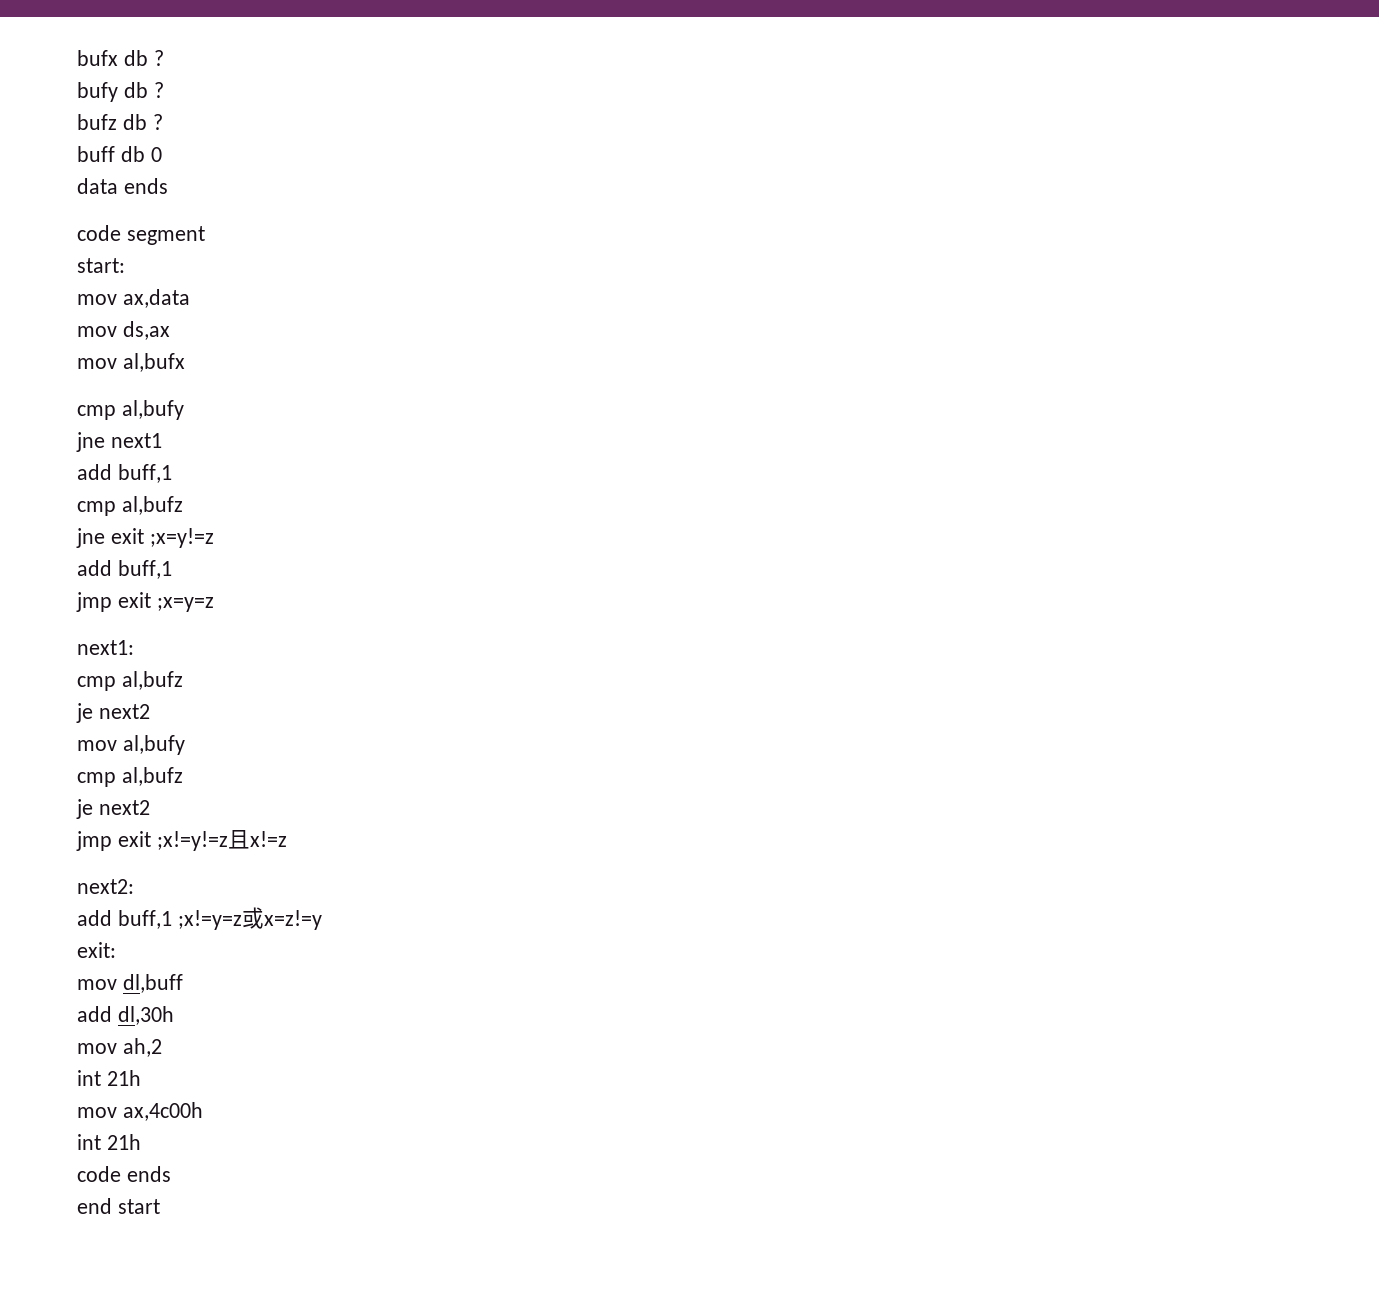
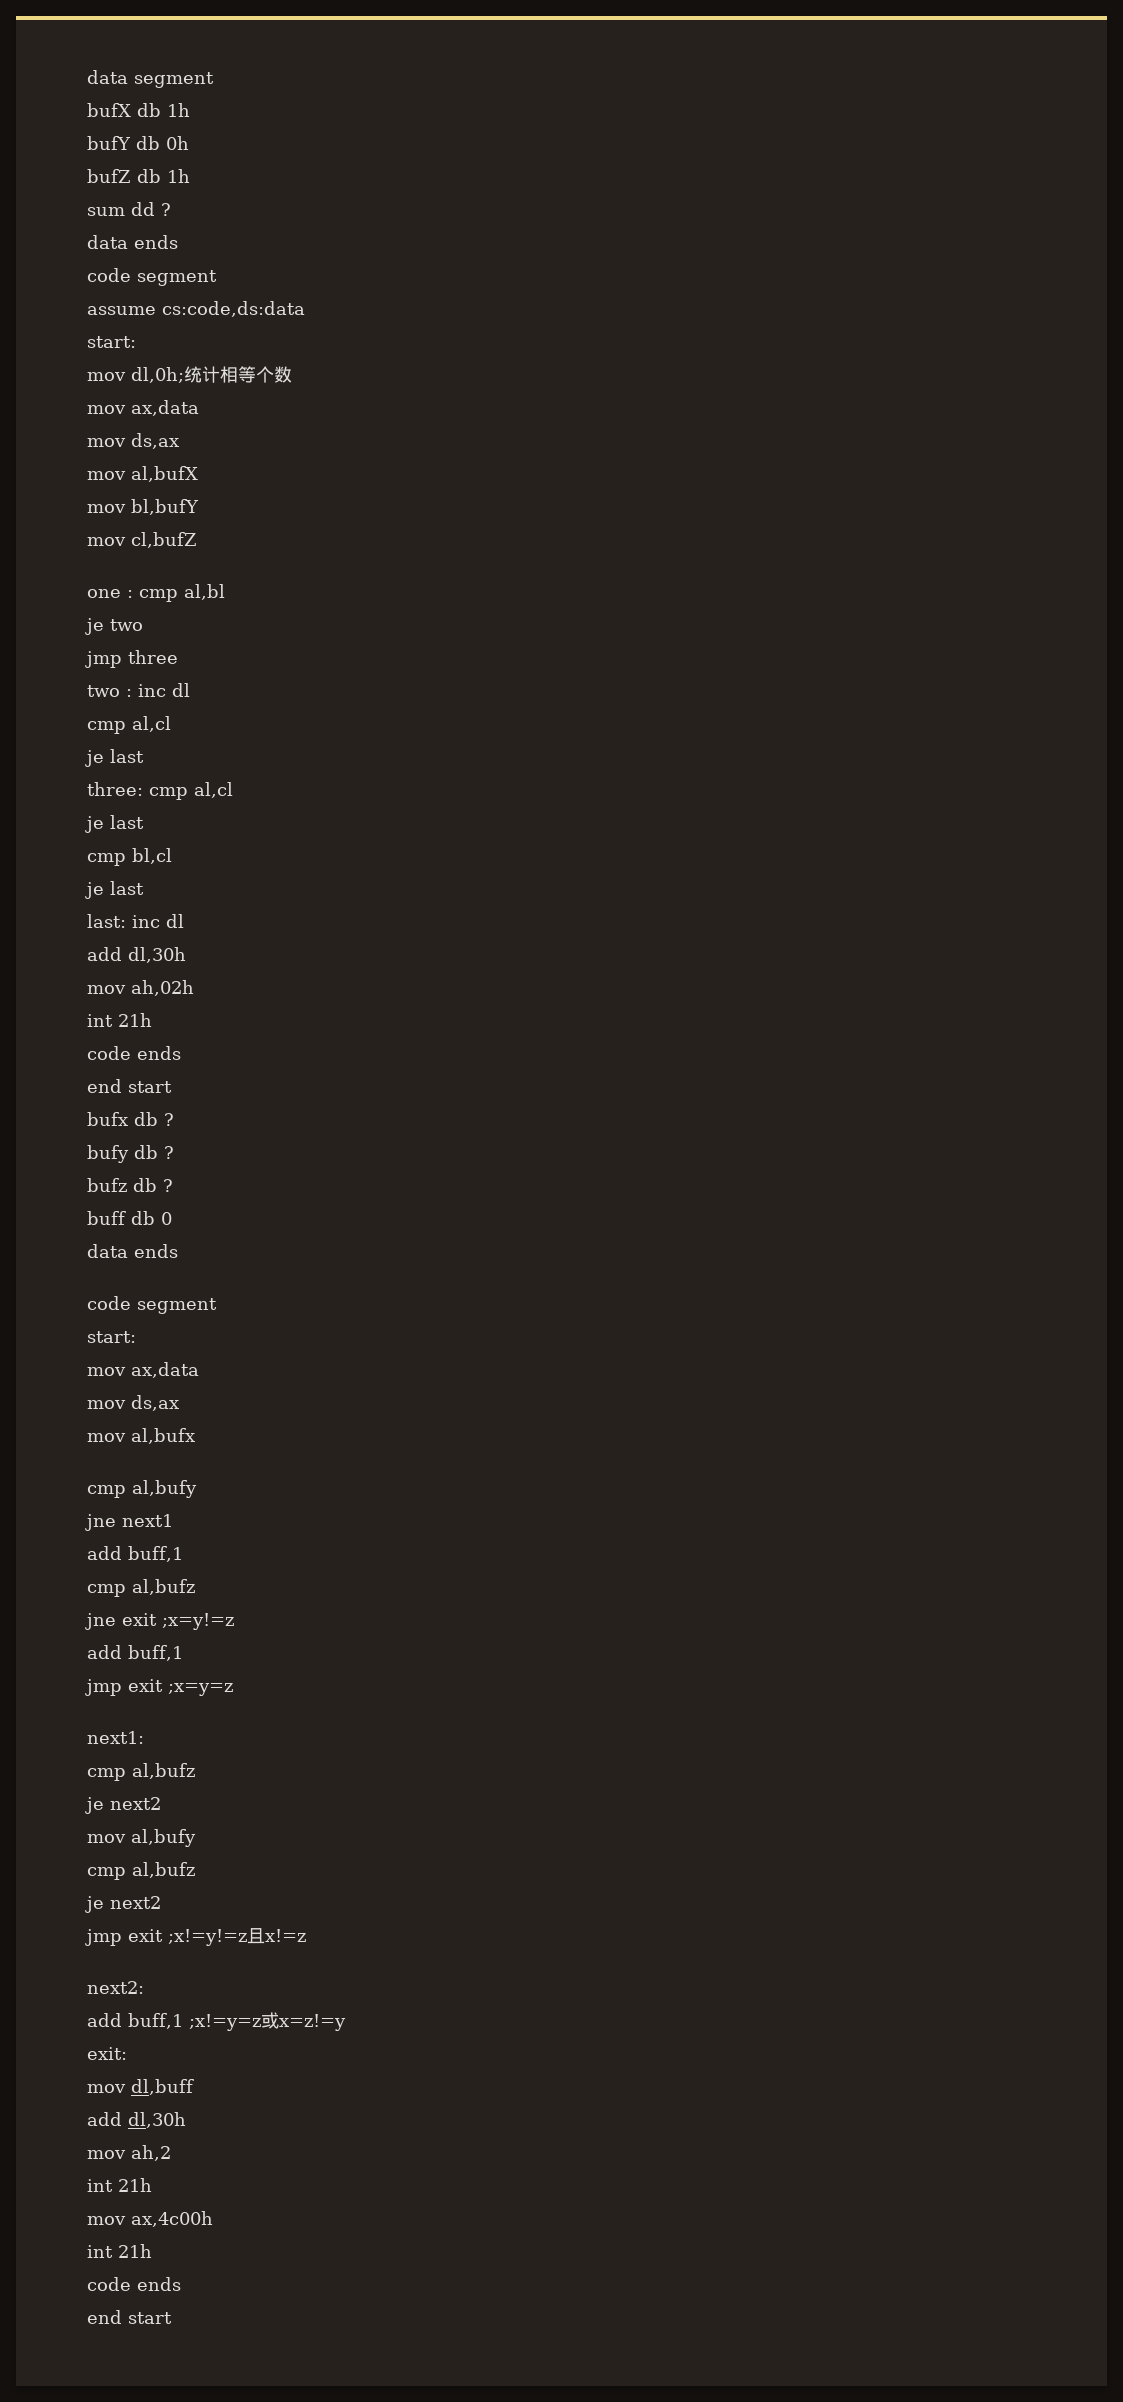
(77, 58) none -> [87,70,214,88] [87,103,190,117] [87,136,189,150] [87,169,190,183] [87,202,171,216] [87,235,178,249] [87,268,217,286] [87,301,305,317] [87,336,136,348] [87,366,292,383] [87,400,199,416] [87,433,179,449] [87,466,198,482] [87,499,199,515] [87,532,197,548] [87,584,225,602] [85,618,143,635] [85,650,178,668] [87,683,190,697] [87,716,171,734] [85,749,144,767] [87,782,233,800] [85,815,144,833] [87,848,172,866] [85,881,144,899] [87,914,184,928] [87,947,186,963] [87,980,194,996] [87,1013,152,1027] [87,1046,181,1060] [87,1079,172,1093] data segment // bufX db 1h // bufY db 0h // bufZ db 1h // sum dd ? // data ends // code segment // assume cs:code,ds:data // start: // mov dl,0h;统计相等个数 // mov ax,data // mov ds,ax // mov al,bufX // mov bl,bufY // mov cl,bufZ // one : cmp al,bl // je two // jmp three // two : inc dl // cmp al,cl // je last // three: cmp al,cl // je last // cmp bl,cl // je last // last: inc dl // add dl,30h // mov ah,02h // int 21h // code ends // end start //

